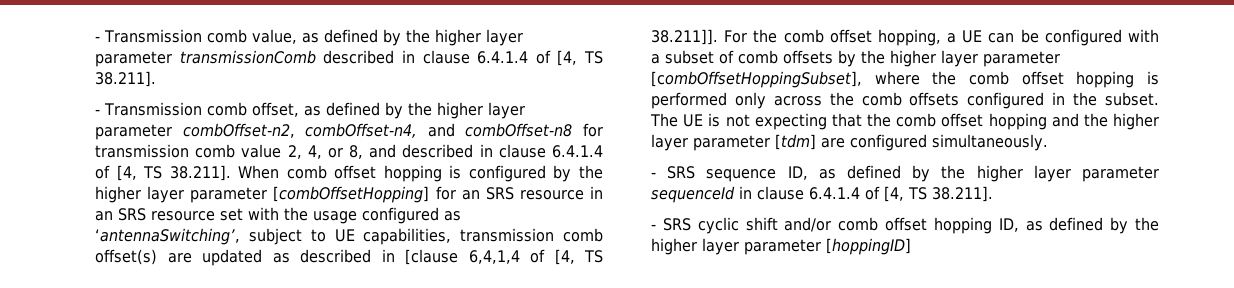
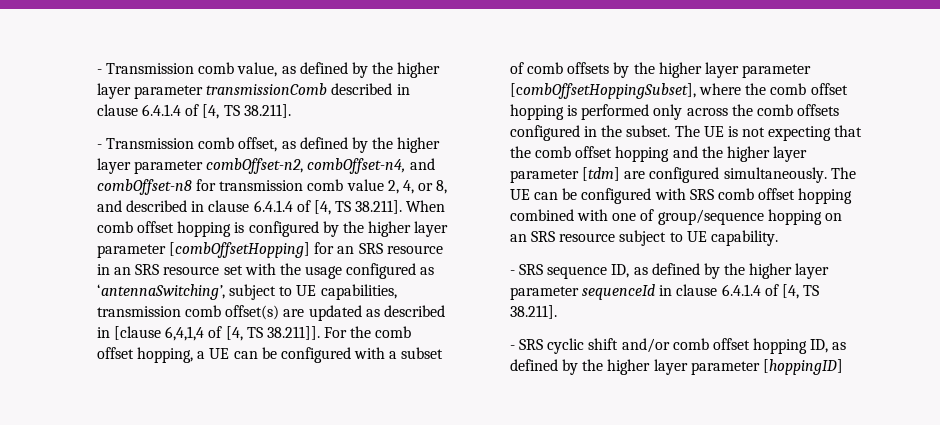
(1049, 142) none -> [830,167,856,179] [509,188,853,204] [509,209,842,225] [509,230,778,246] The UE can be configured with SRS comb offset hopping combined with one of group/sequence hopping on an SRS resource subject to UE capability.

